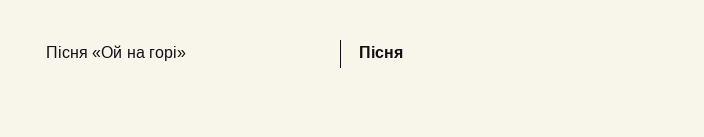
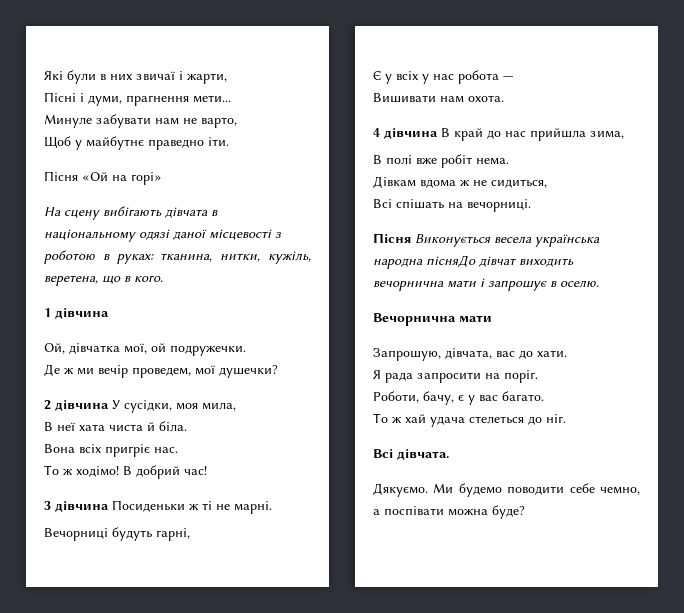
[46,45,186,61] [359,46,403,58] Пісня «Ой на горі» // Пісня -> [44,70,227,84] [44,92,231,106] [44,114,237,128] [44,136,229,150] [44,171,162,185] [44,206,218,220] [44,229,282,242] [44,250,311,264] [44,275,163,286] [44,308,109,319] [44,343,246,356] [44,364,278,378] [44,400,236,413] [44,421,187,431] [44,444,178,457] [44,465,207,479] [44,500,272,514] [44,527,190,541] [373,70,513,84] [373,93,504,103] [373,128,624,141] [373,154,509,168] [373,176,547,188] [373,199,531,212] [373,233,600,247] [373,255,574,269] [373,278,599,291] [373,313,492,326] [373,348,567,361] [373,370,538,383] [373,391,544,405] [373,413,566,427] [373,449,449,460] [373,483,640,497] [373,505,525,519] Які були в них звичаї і жарти, // Пісні і думи, прагнення мети... // Минуле забувати нам не варто, // Щоб у майбутнє праведно іти. // Пісня «Ой на горі» // На сцену вибігають дівчата в національному одязі даної місцевості з роботою в руках: тканина, нитки, кужіль, веретена, що в кого. // 1 дівчина // Ой, дівчатка мої, ой подружечки. // Де ж ми вечір проведем, мої душечки? // 2 дівчина У сусідки, моя мила, // В неї хата чиста й біла. // Вона всіх пригріє нас. // То ж ходімо! В добрий час! // 3 дівчина Посиденьки ж ті не марні. // Вечорниці будуть гарні, // Є у всіх у нас робота — // Вишивати нам охота. // 4 дівчина В край до нас прийшла зима, // В полі вже робіт нема. // Дівкам вдома ж не сидиться, // Всі спішать на вечорниці. // Пісня Виконується весела українська народна пісняДо дівчат виходить вечорнична мати і запрошує в оселю. // Вечорнична мати // Запрошую, дівчата, вас до хати. // Я рада запросити на поріг. // Роботи, бачу, є у вас багато. // То ж хай удача стелеться до ніг. // Всі дівчата. // Дякуємо. Ми будемо поводити себе чемно, а поспівати можна буде?

